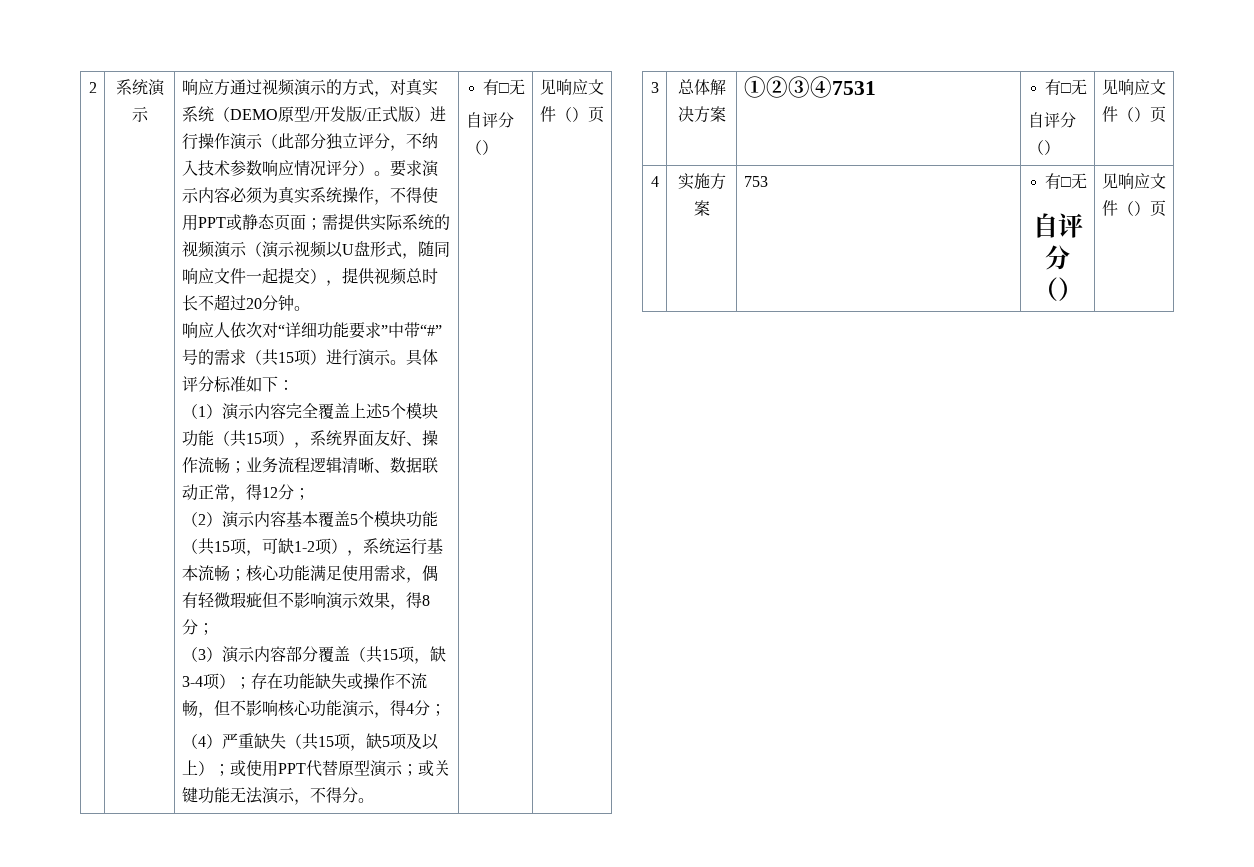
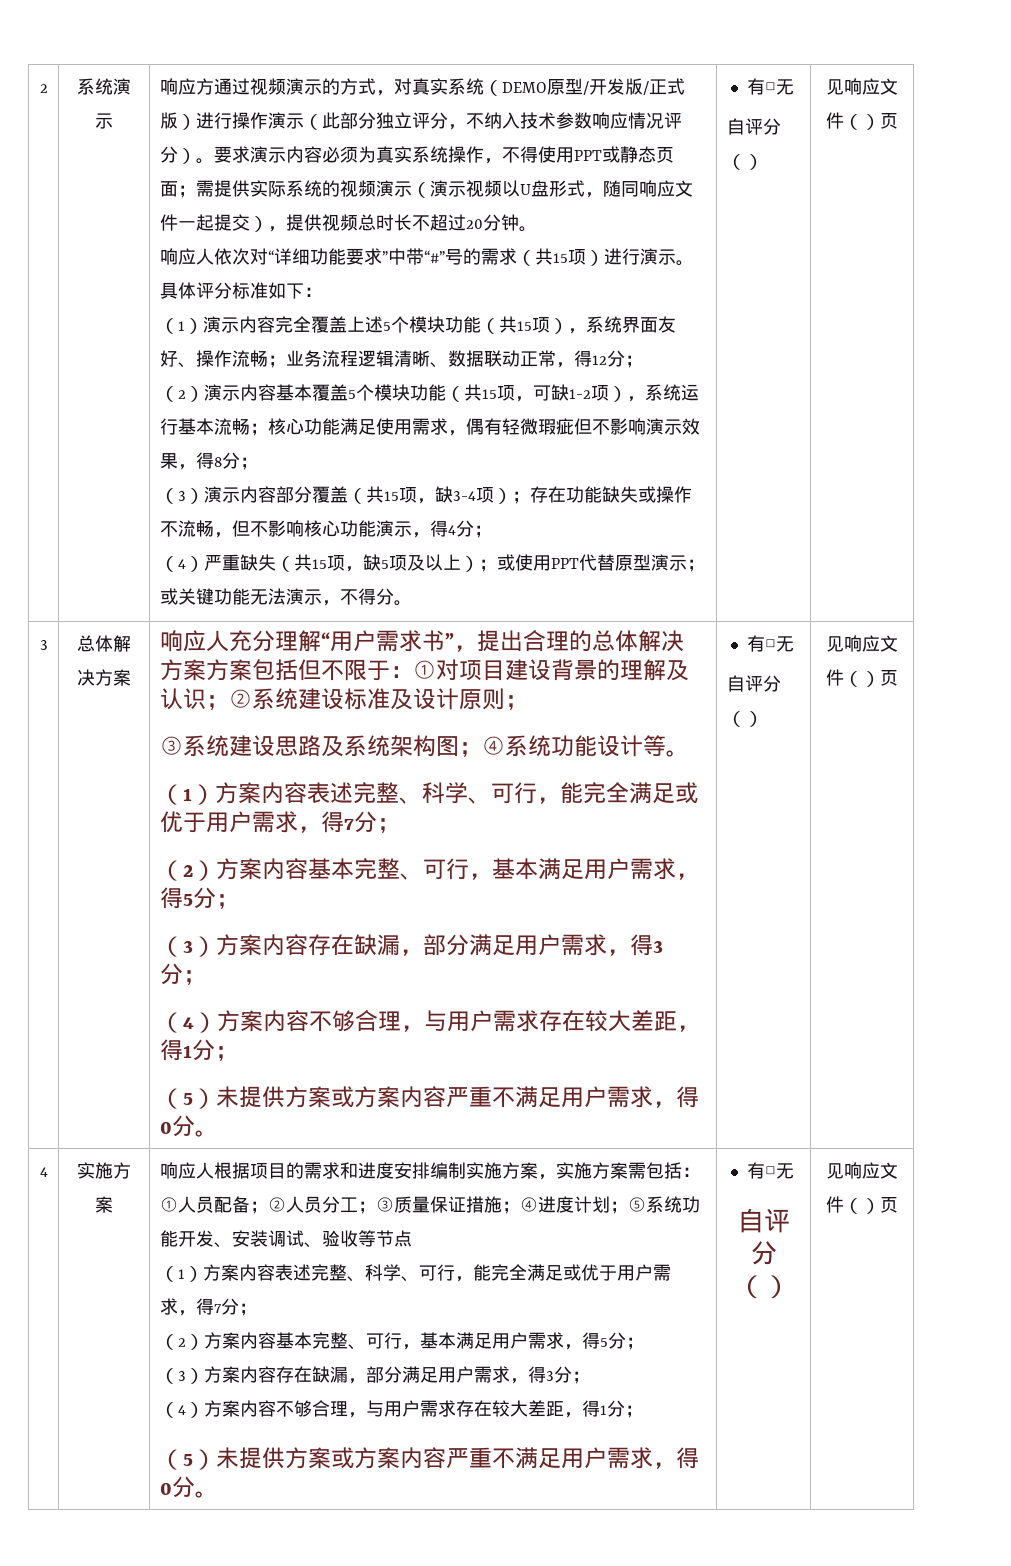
[743,76,876,98] ①②③④7531 -> [159,630,684,652] [159,659,689,681] [159,688,528,710] [159,735,689,757] [159,782,698,805] [159,811,400,833] [159,858,699,881] [159,887,239,909] [159,934,663,957] [159,963,206,985] [159,1010,700,1033] [159,1039,238,1061] [159,1086,699,1109] [159,1115,218,1137] 响应人充分理解“用户需求书”，提出合理的总体解决方案方案包括但不限于：①对项目建设背景的理解及认识；②系统建设标准及设计原则； // ③系统建设思路及系统架构图；④系统功能设计等。 // （1）方案内容表述完整、科学、可行，能完全满足或优于用户需求，得7分； // （2）方案内容基本完整、可行，基本满足用户需求，得5分； // （3）方案内容存在缺漏，部分满足用户需求，得3分； // （4）方案内容不够合理，与用户需求存在较大差距，得1分； // （5）未提供方案或方案内容严重不满足用户需求，得0分。
[743,176,768,187] 753 -> [159,1162,700,1180] [159,1196,700,1214] [159,1230,412,1248] [159,1264,671,1282] [159,1298,257,1316] [159,1332,644,1350] [159,1366,590,1384] [159,1400,643,1418] [159,1447,699,1470] [159,1476,218,1498] 响应人根据项目的需求和进度安排编制实施方案，实施方案需包括：①人员配备；②人员分工；③质量保证措施；④进度计划；⑤系统功能开发、安装调试、验收等节点 // （1）方案内容表述完整、科学、可行，能完全满足或优于用户需求，得7分； // （2）方案内容基本完整、可行，基本满足用户需求，得5分； // （3）方案内容存在缺漏，部分满足用户需求，得3分； // （4）方案内容不够合理，与用户需求存在较大差距，得1分； // （5）未提供方案或方案内容严重不满足用户需求，得0分。

